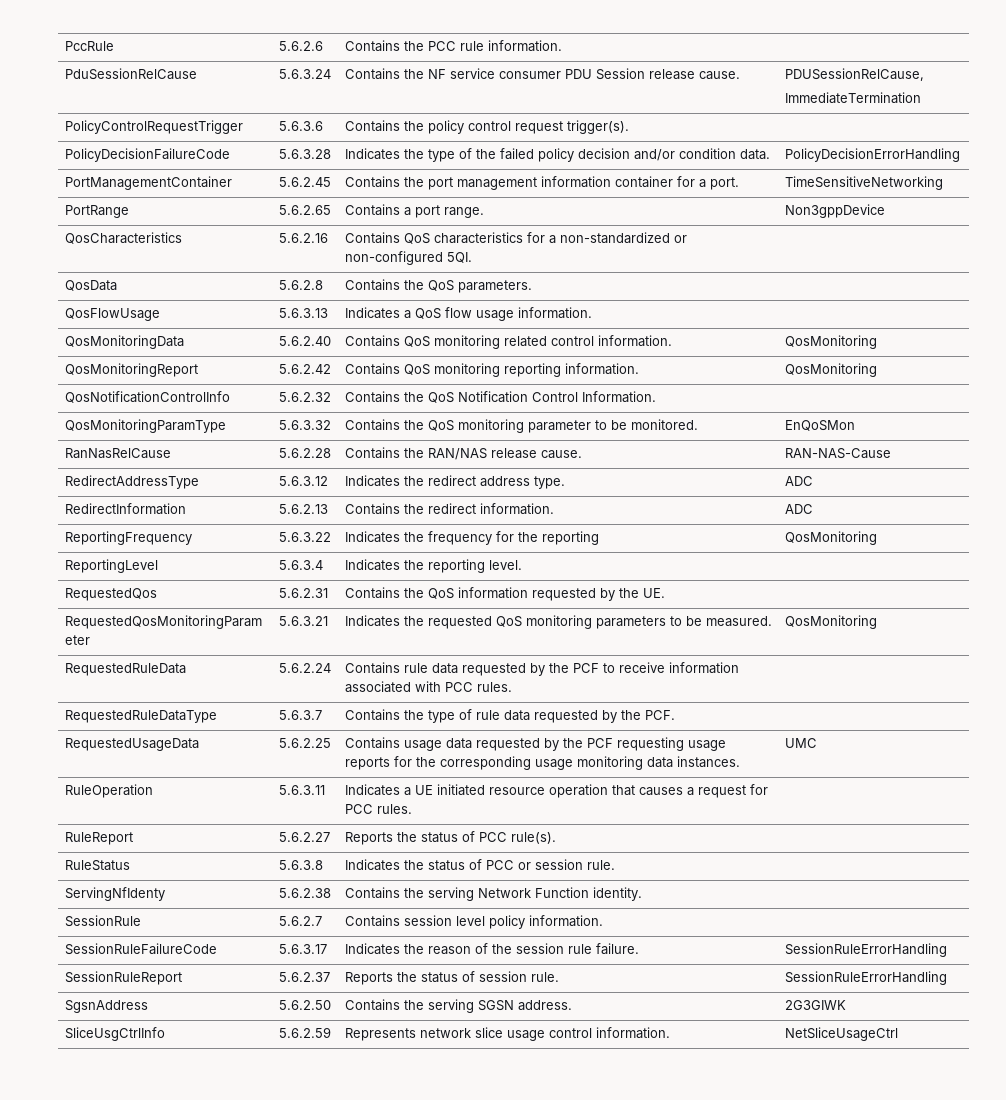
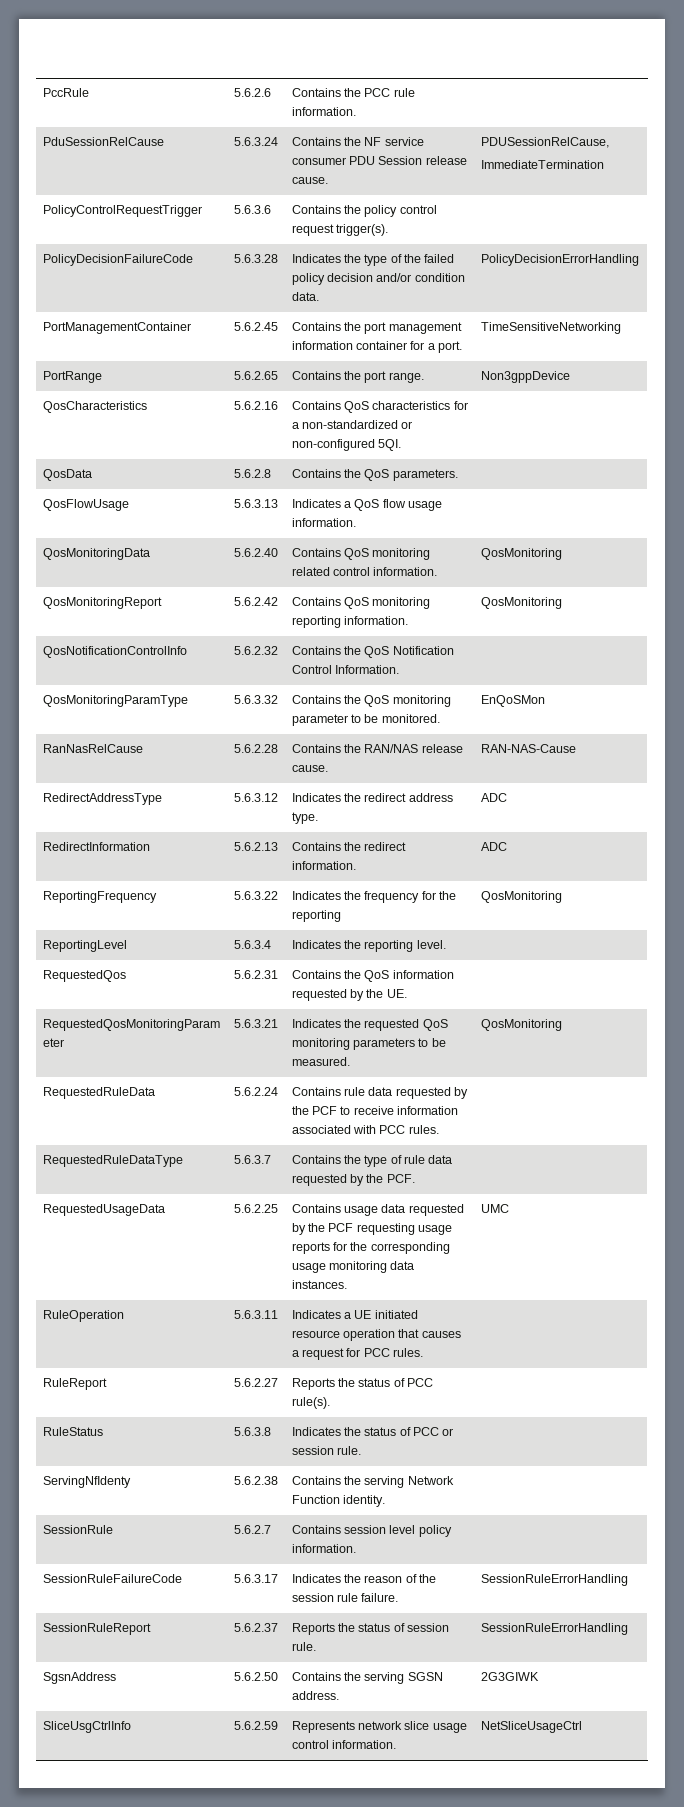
[403,207,411,216] a -> [343,371,361,380] the

